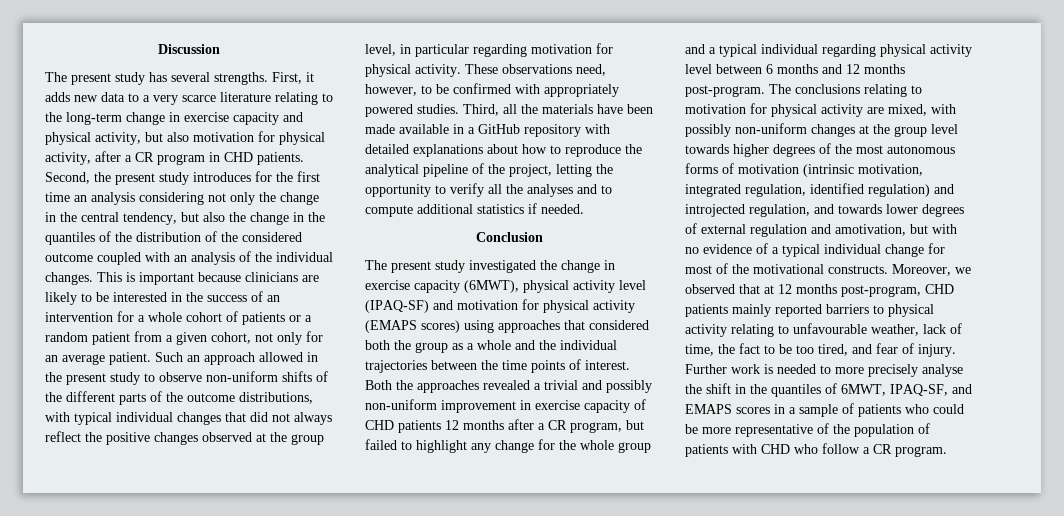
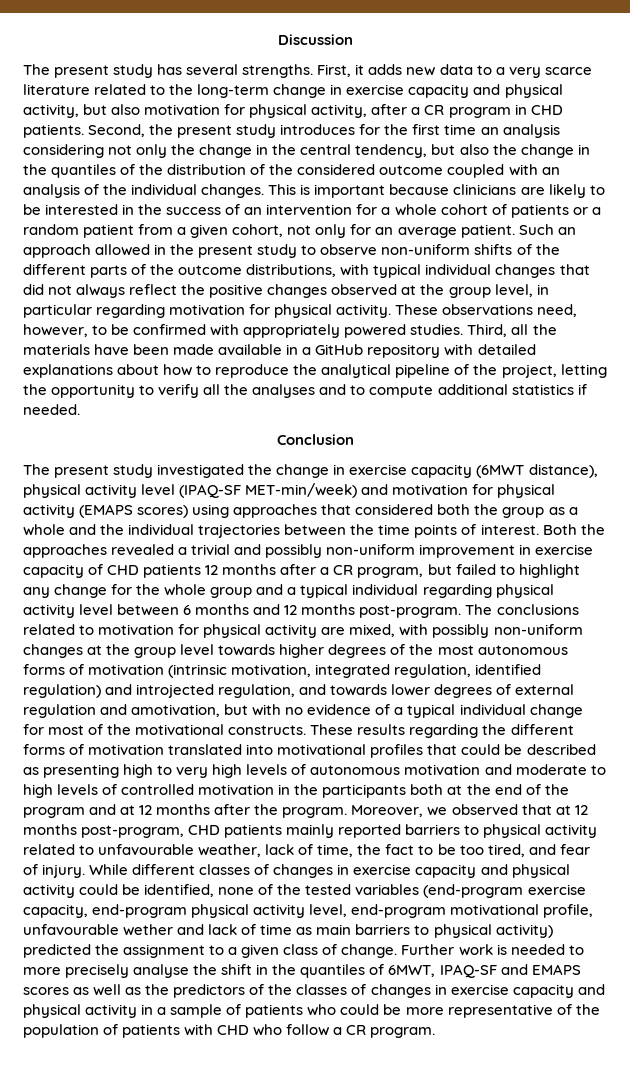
[275,92,318,105] relating -> [94,84,147,95] related
[464,280,646,293] [365,300,429,313] (6MWT), physical activity level (IPAQ-SF) -> [476,464,598,478] [23,483,358,498] (6MWT distance), physical activity level (IPAQ-SF MET-min/week)
[864,84,907,97] relating -> [23,624,75,635] related
(888, 269) none -> [310,724,574,738] [23,744,596,758] [23,764,606,778] [23,784,569,798] [23,804,348,818] These results regarding the different forms of motivation translated into motivational profiles that could be described as presenting high to very high levels of autonomous motivation and moderate to high levels of controlled motivation in the participants both at the end of the program and at 12 months after the program.
[731,324,774,337] relating -> [23,844,75,855] related
(956, 350) none -> [89,864,570,878] [23,884,586,898] [23,904,594,918] [23,924,553,938] [23,944,398,958] While different classes of changes in exercise capacity and physical activity could be identified, none of the tested variables (end-program exercise capacity, end-program physical activity level, end-program motivational profile, unfavourable wether and lack of time as main barriers to physical activity) predicted the assignment to a given class of change.
[890,384,948,396] IPAQ-SF, -> [439,964,497,978] IPAQ-SF
(770, 410) none -> [73,984,605,998] [23,1004,138,1018] as well as the predictors of the classes of changes in exercise capacity and physical activity

